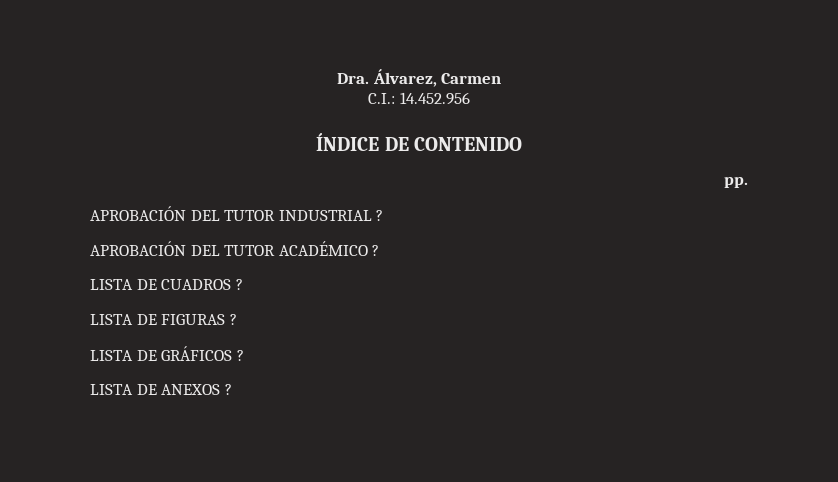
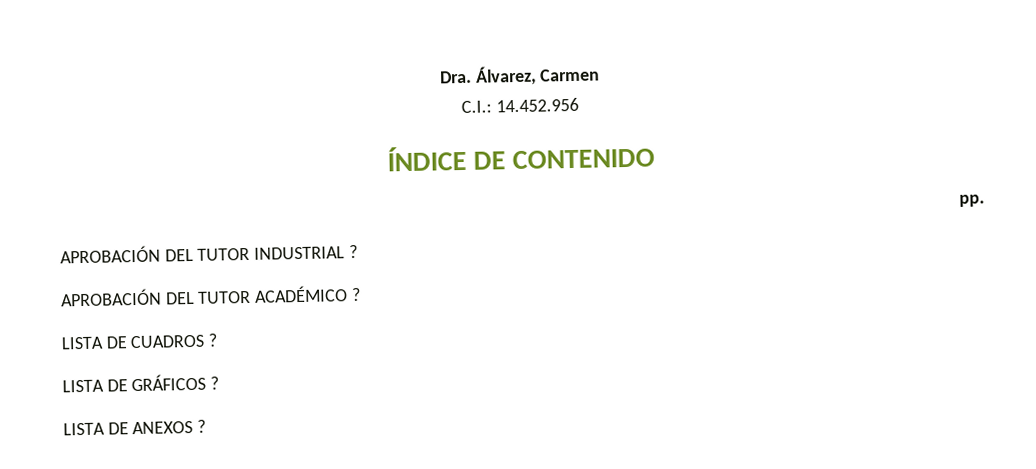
[90,314,237,325] // LISTA DE FIGURAS ? -> (219, 340) none

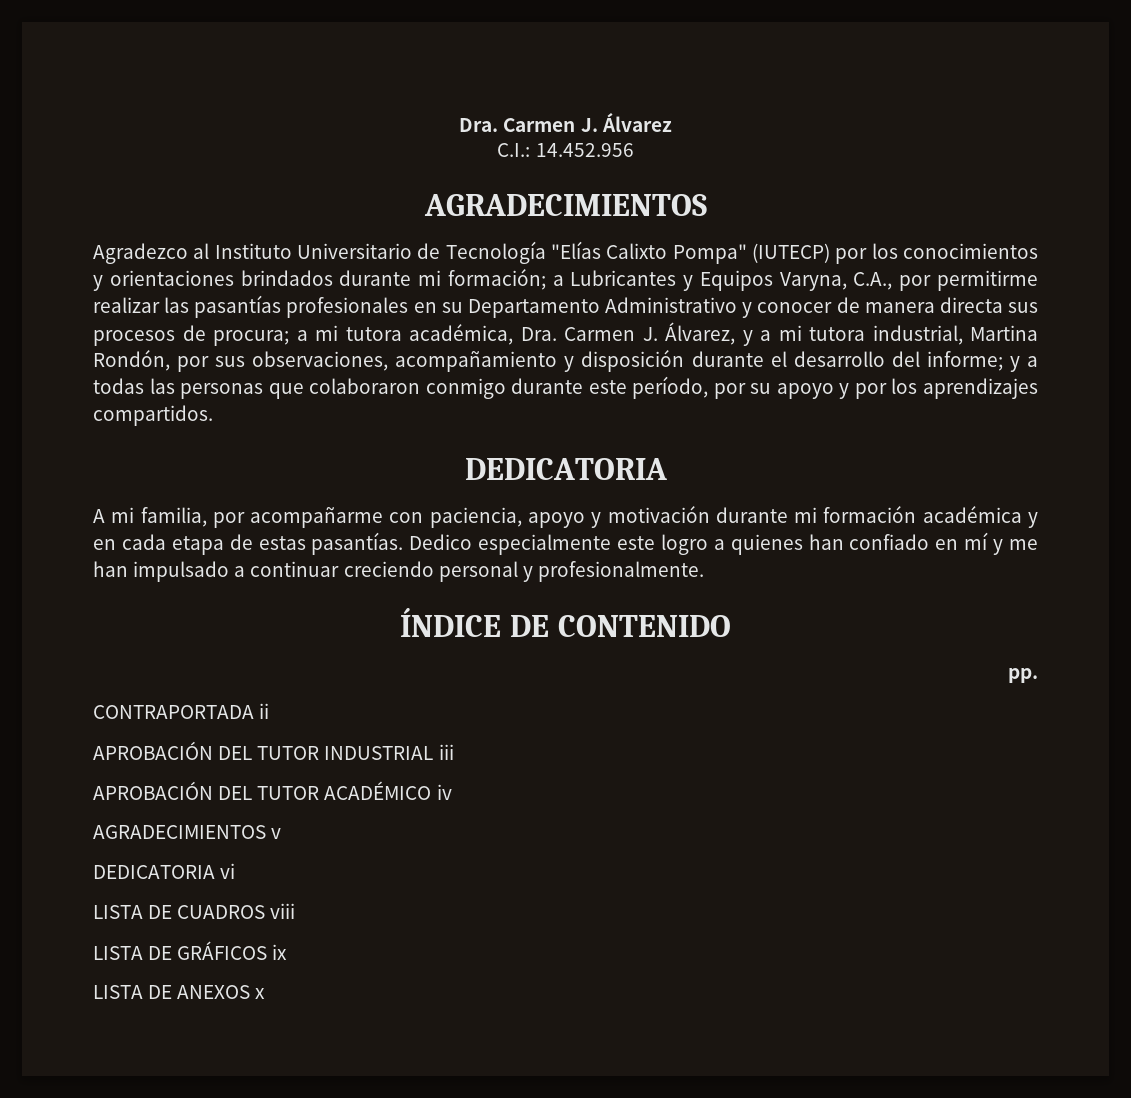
[438,65,601,86] Dra. Álvarez, Carmen -> [459,112,672,132] Dra. Carmen J. Álvarez
(579, 105) none -> [423,194,707,216] [93,241,1038,264] [93,269,1039,291] [93,295,1038,318] [93,322,1038,346] [93,350,1039,372] [93,376,1038,399] [93,405,213,426] [464,458,667,480] [93,506,1039,528] [93,532,1038,555] [93,561,704,582] // AGRADECIMIENTOS // Agradezco al Instituto Universitario de Tecnología "Elías Calixto Pompa" (IUTECP) por los conocimientos y orientaciones brindados durante mi formación; a Lubricantes y Equipos Varyna, C.A., por permitirme realizar las pasantías profesionales en su Departamento Administrativo y conocer de manera directa sus procesos de procura; a mi tutora académica, Dra. Carmen J. Álvarez, y a mi tutora industrial, Martina Rondón, por sus observaciones, acompañamiento y disposición durante el desarrollo del informe; y a todas las personas que colaboraron conmigo durante este período, por su apoyo y por los aprendizajes compartidos. // DEDICATORIA // A mi familia, por acompañarme con paciencia, apoyo y motivación durante mi formación académica y en cada etapa de estas pasantías. Dedico especialmente este logro a quienes han confiado en mí y me han impulsado a continuar creciendo personal y profesionalmente.
(985, 200) none -> [93,703,270,719] // CONTRAPORTADA ii
[348,244,358,259] ? -> [438,744,454,760] iii
[350,287,361,302] ? -> [436,784,452,800] [93,825,282,839] [93,863,236,879] iv // AGRADECIMIENTOS v // DEDICATORIA vi
[208,333,219,347] ? -> [270,903,296,919] viii
[210,376,220,390] ? -> [272,944,288,960] ix
[197,419,207,433] ? -> [255,988,266,999] x

